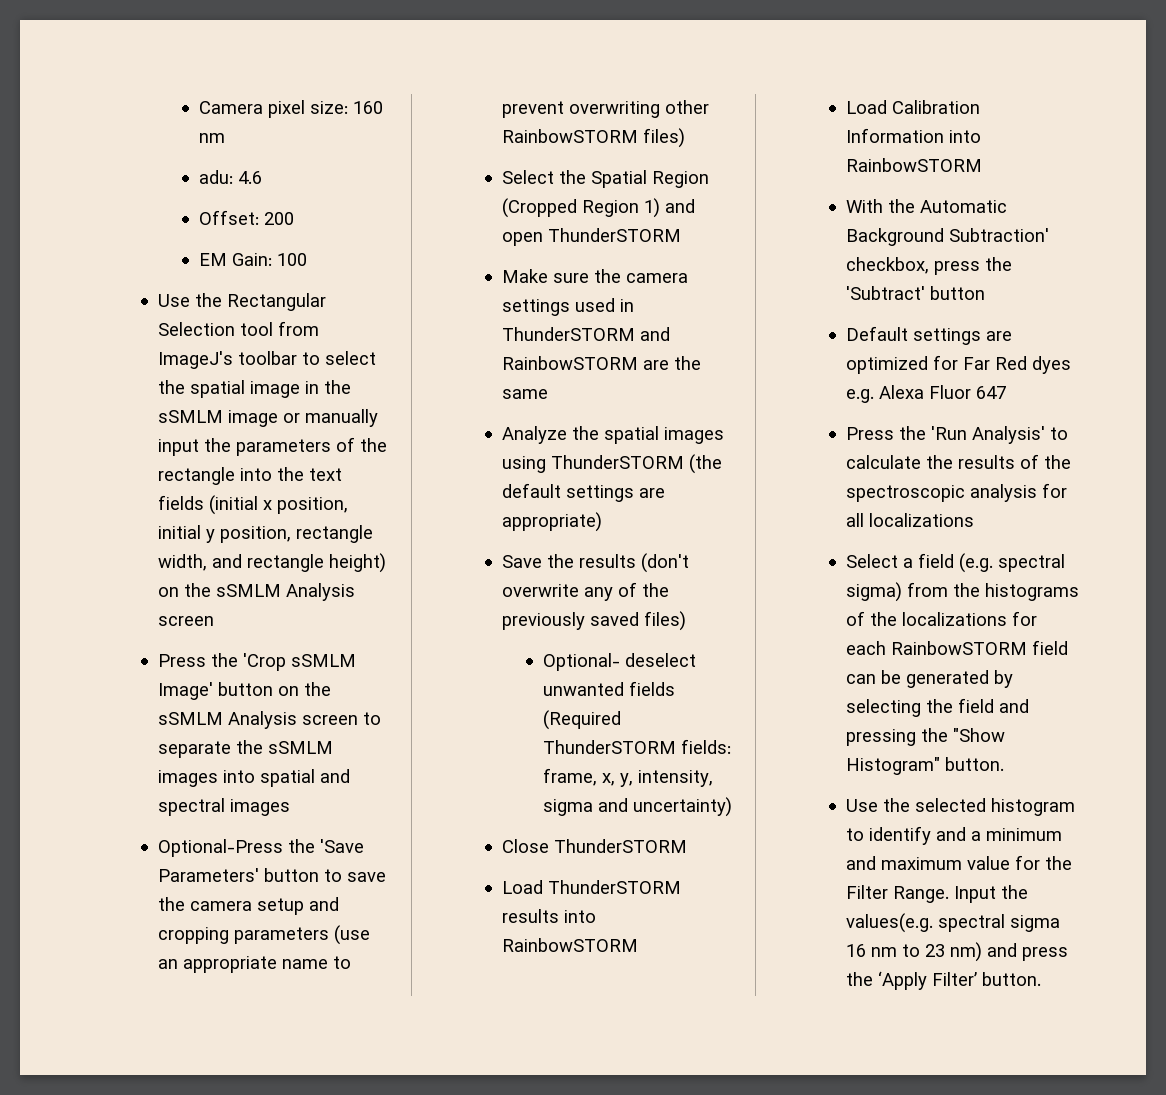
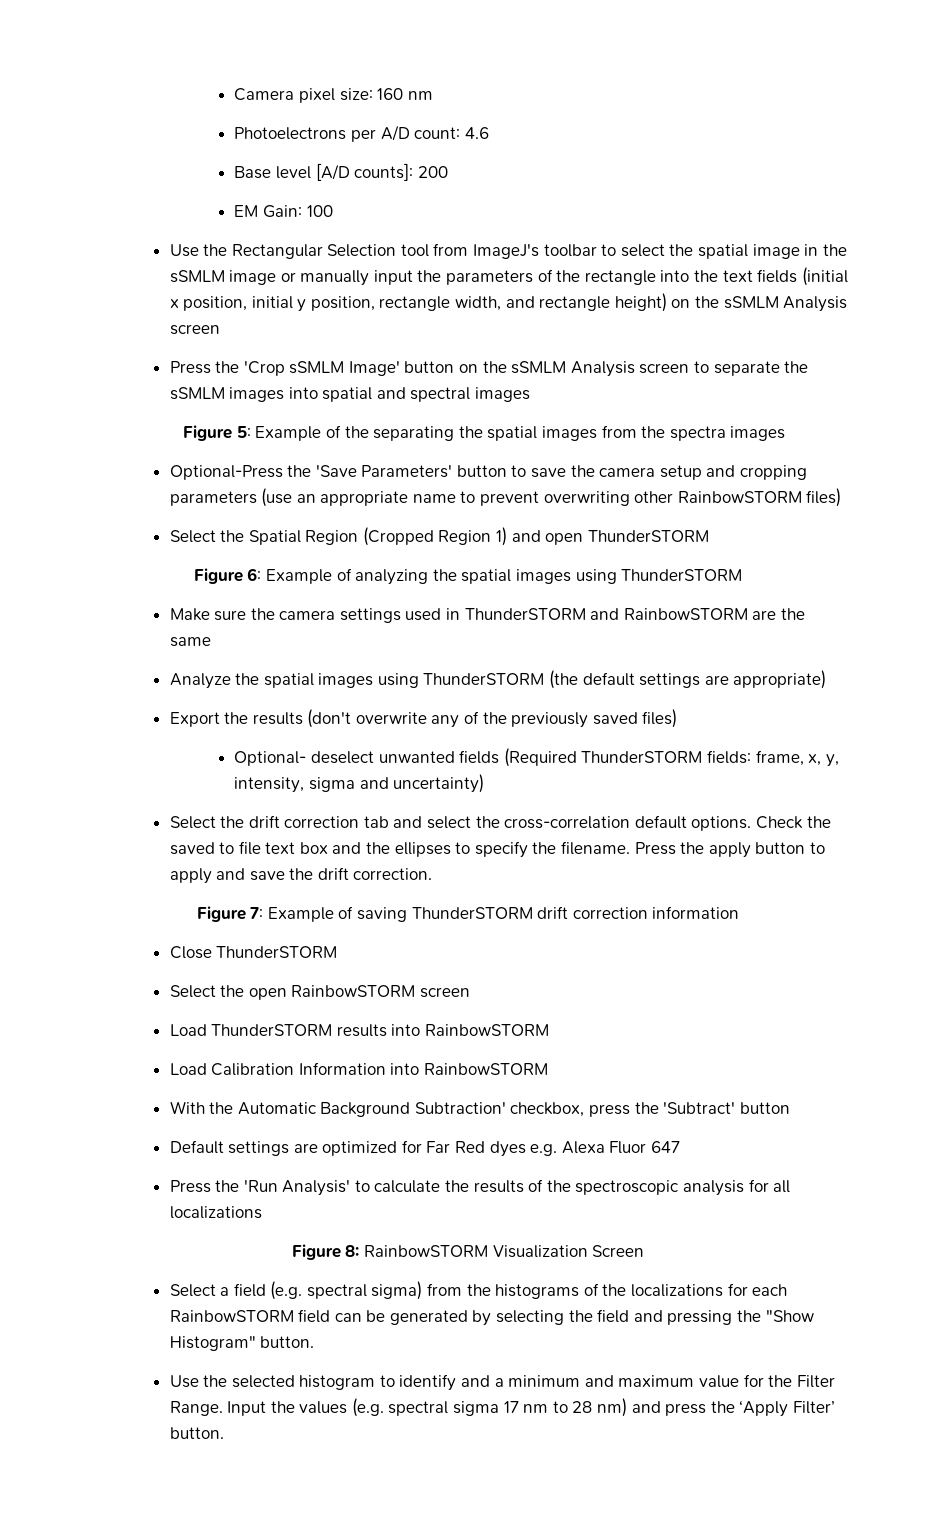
[198,170,262,184] [198,210,259,225] adu: 4.6 // Offset: -> [234,125,489,142] [234,163,414,181] Photoelectrons per A/D count: 4.6 // Base level [A/D counts]:
(290, 807) none -> [183,425,786,441] // Figure 5: Example of the separating the spatial images from the spectra images
(681, 235) none -> [193,568,743,585] // Figure 6: Example of analyzing the spatial images using ThunderSTORM
[501,555,542,568] Save -> [169,712,220,727] Export
[501,839,687,853] Close ThunderSTORM -> [169,815,831,831] [169,841,825,858] [169,867,433,884] [196,906,740,922] [169,946,338,959] [169,985,470,1000] Select the drift correction tab and select the cross-correlation default options. Check the saved to file text box and the ellipses to specify the filename. Press the apply button to apply and save the drift correction. // Figure 7: Example of saving ThunderSTORM drift correction information // Close ThunderSTORM // Select the open RainbowSTORM screen
(974, 520) none -> [291,1244,645,1260] // Figure 8: RainbowSTORM Visualization Screen
[845,913,933,933] values(e.g. -> [299,1398,384,1417] values (e.g.
[845,944,866,957] 16 -> [503,1401,519,1413] 17
[924,944,945,957] 23 -> [572,1401,593,1413] 28

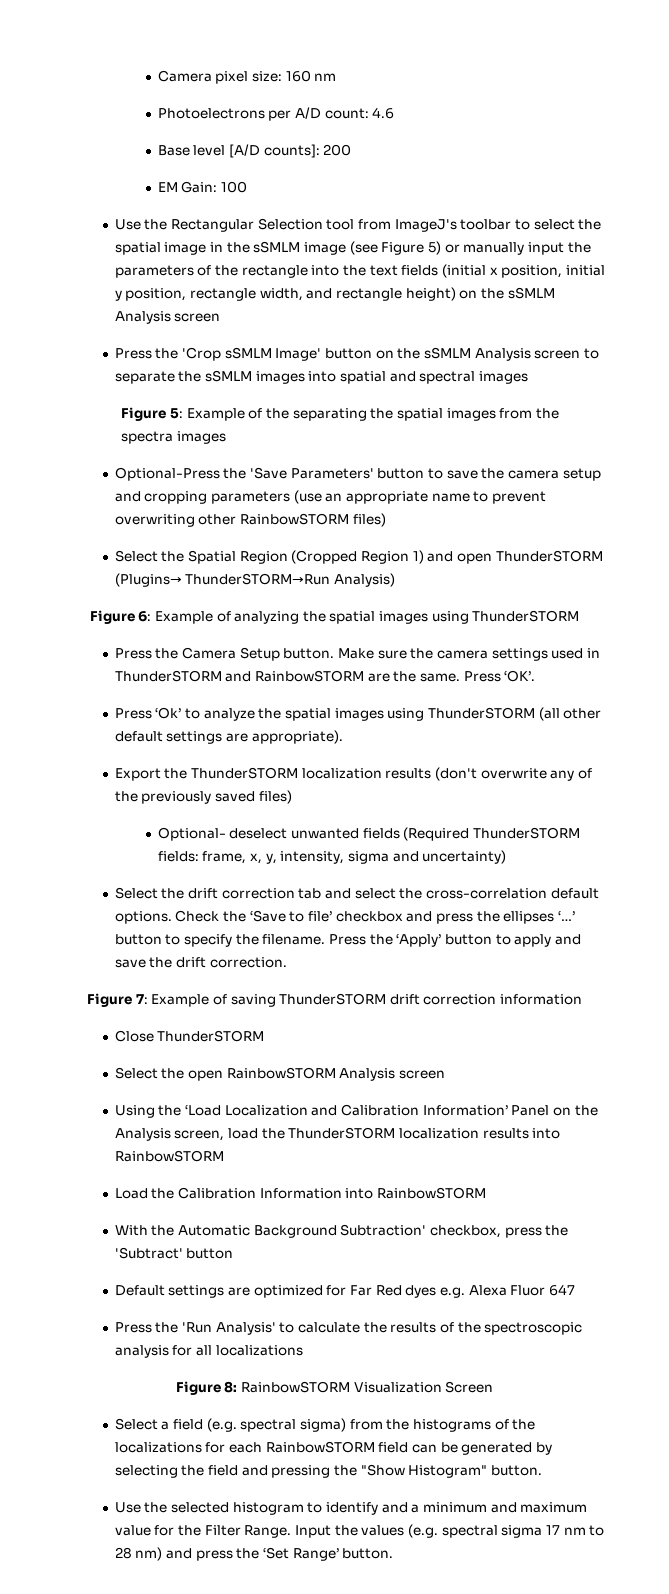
(277, 277) none -> [349,241,441,255] (see Figure 5)
(709, 536) none -> [114,573,396,587] (Plugins→ ThunderSTORM→Run Analysis)
(743, 575) none -> [114,647,335,661] Press the Camera Setup button.
[169,637,211,647] [169,670,579,689] same // Analyze the spatial images using ThunderSTORM (the -> [419,670,536,682] [114,707,602,721] same. Press ‘OK’. // Press ‘Ok’ to analyze the spatial images using ThunderSTORM (all other
[733,670,827,689] appropriate) -> [251,730,343,744] appropriate).
(249, 718) none -> [191,767,382,779] ThunderSTORM localization
[169,841,451,857] saved to file text box and the ellipses -> [249,910,575,924] [114,934,162,945] ‘Save to file’ checkbox and press the ellipses ‘…’ button
[708,842,751,858] apply -> [396,934,442,947] ‘Apply’
[419,987,470,998] [169,1024,333,1036] screen // Load ThunderSTORM -> [339,1068,445,1081] [114,1104,598,1118] [114,1127,479,1141] Analysis screen // Using the ‘Load Localization and Calibration Information’ Panel on the Analysis screen, load the ThunderSTORM localization
(207, 1069) none -> [151,1188,175,1199] the
[739,1400,835,1417] ‘Apply Filter’ -> [262,1547,339,1561] ‘Set Range’

